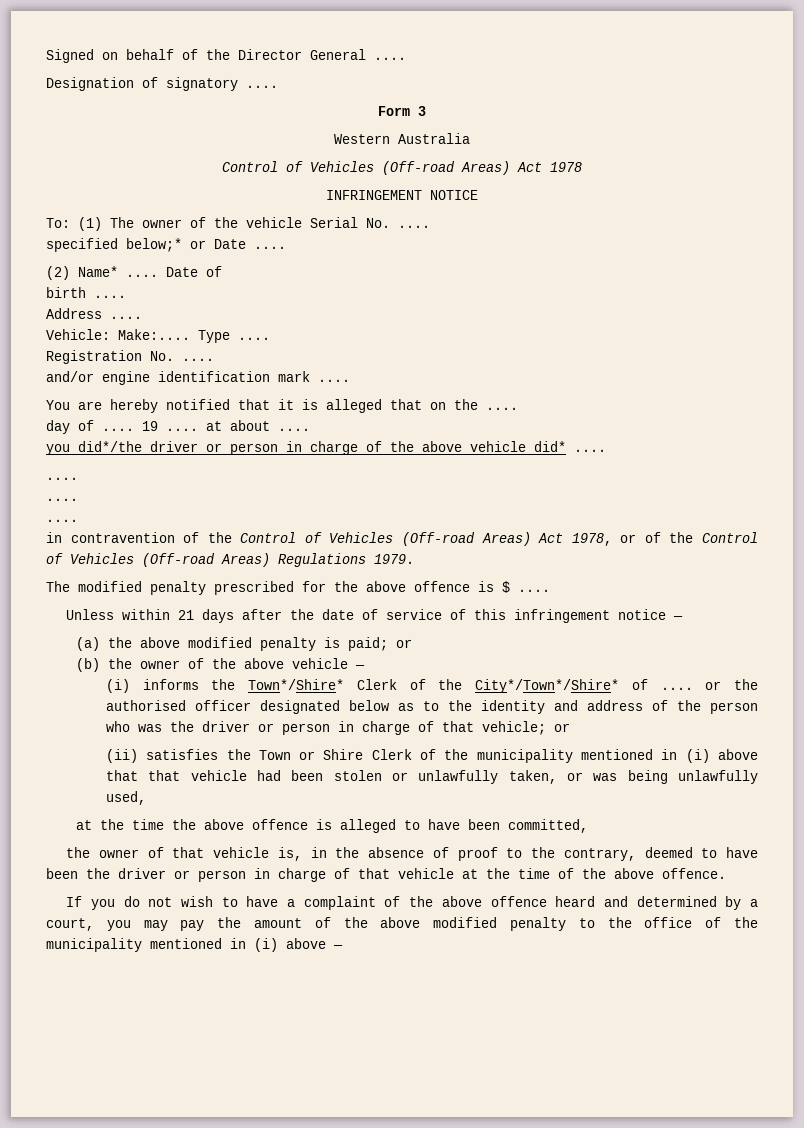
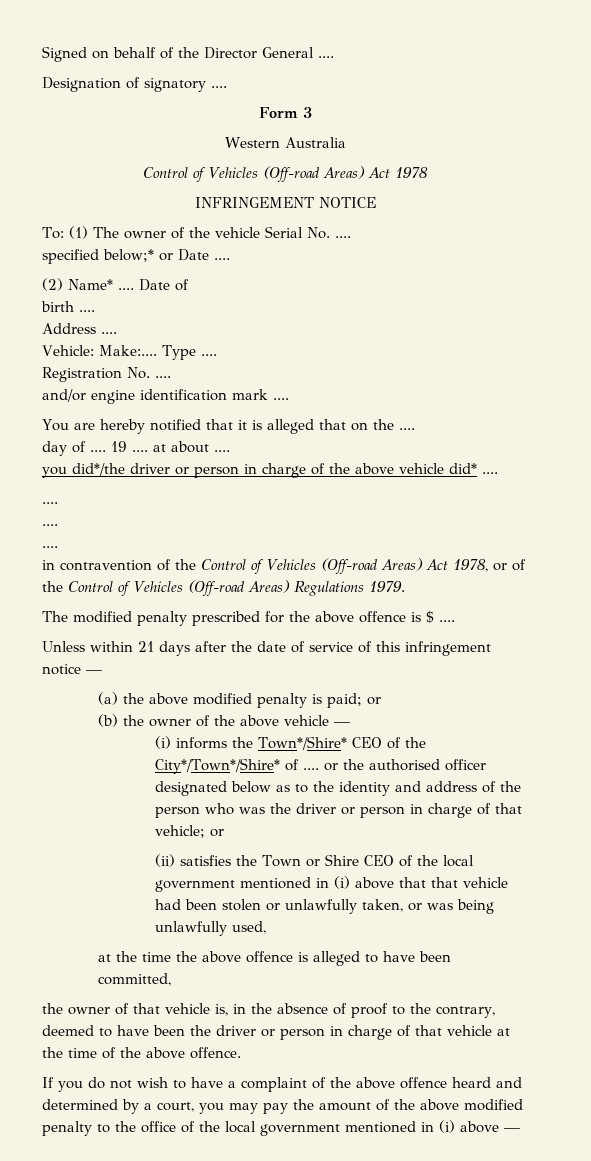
[356,679,397,690] Clerk -> [351,737,382,748] CEO
[371,749,573,763] Clerk of the municipality -> [363,855,474,867] [154,880,235,892] CEO of the local government
[46,938,142,952] municipality -> [225,1121,340,1136] local government

